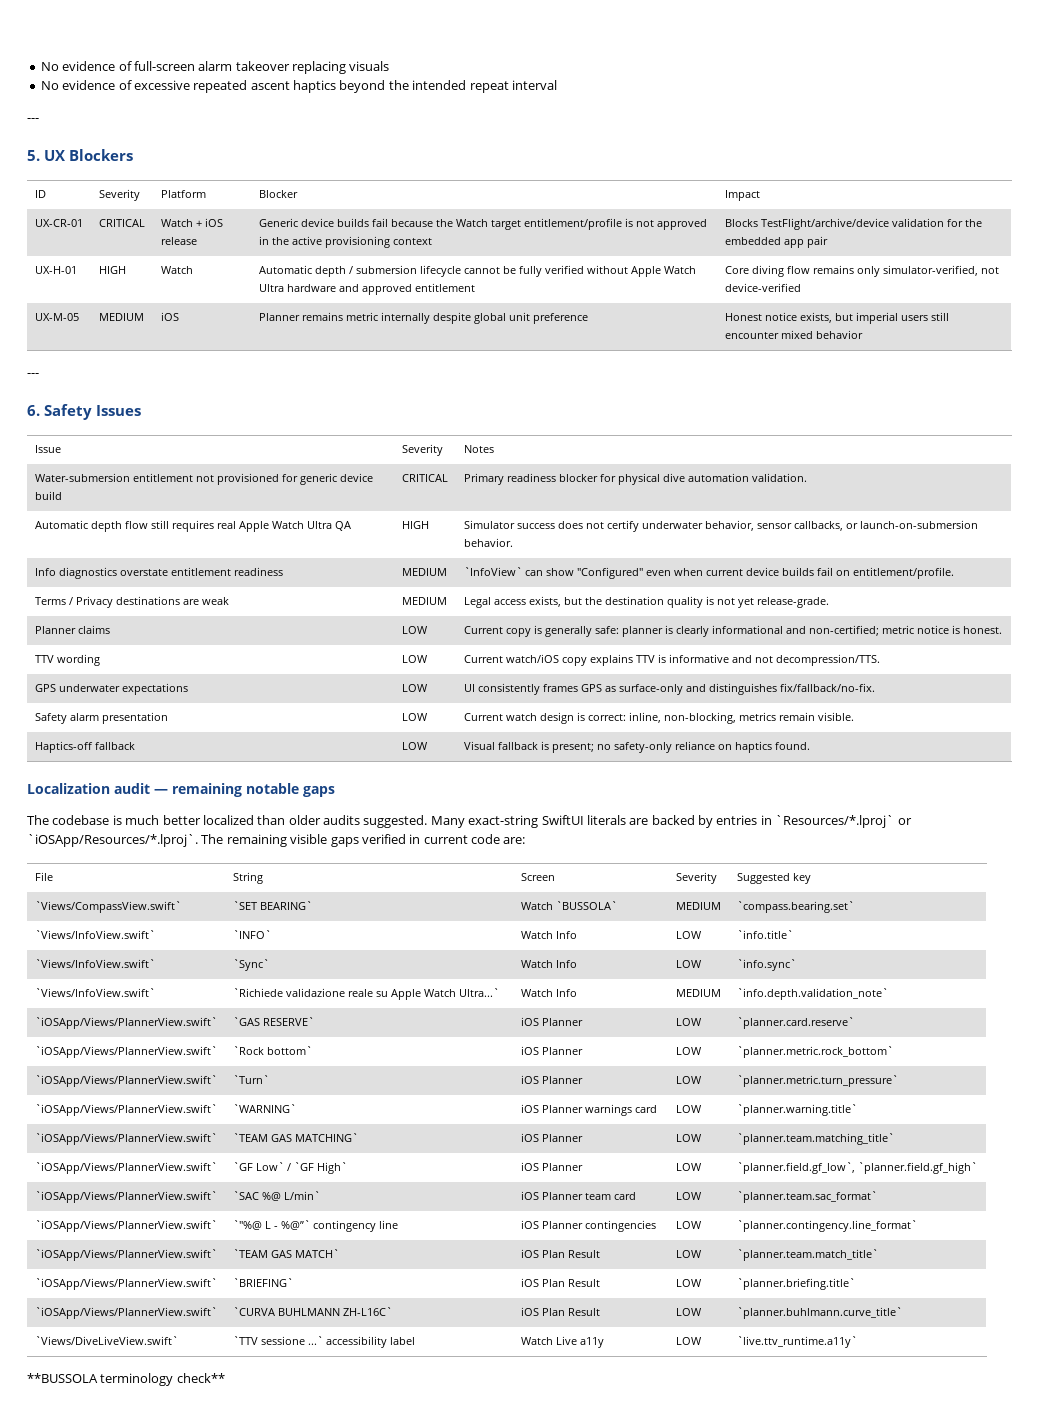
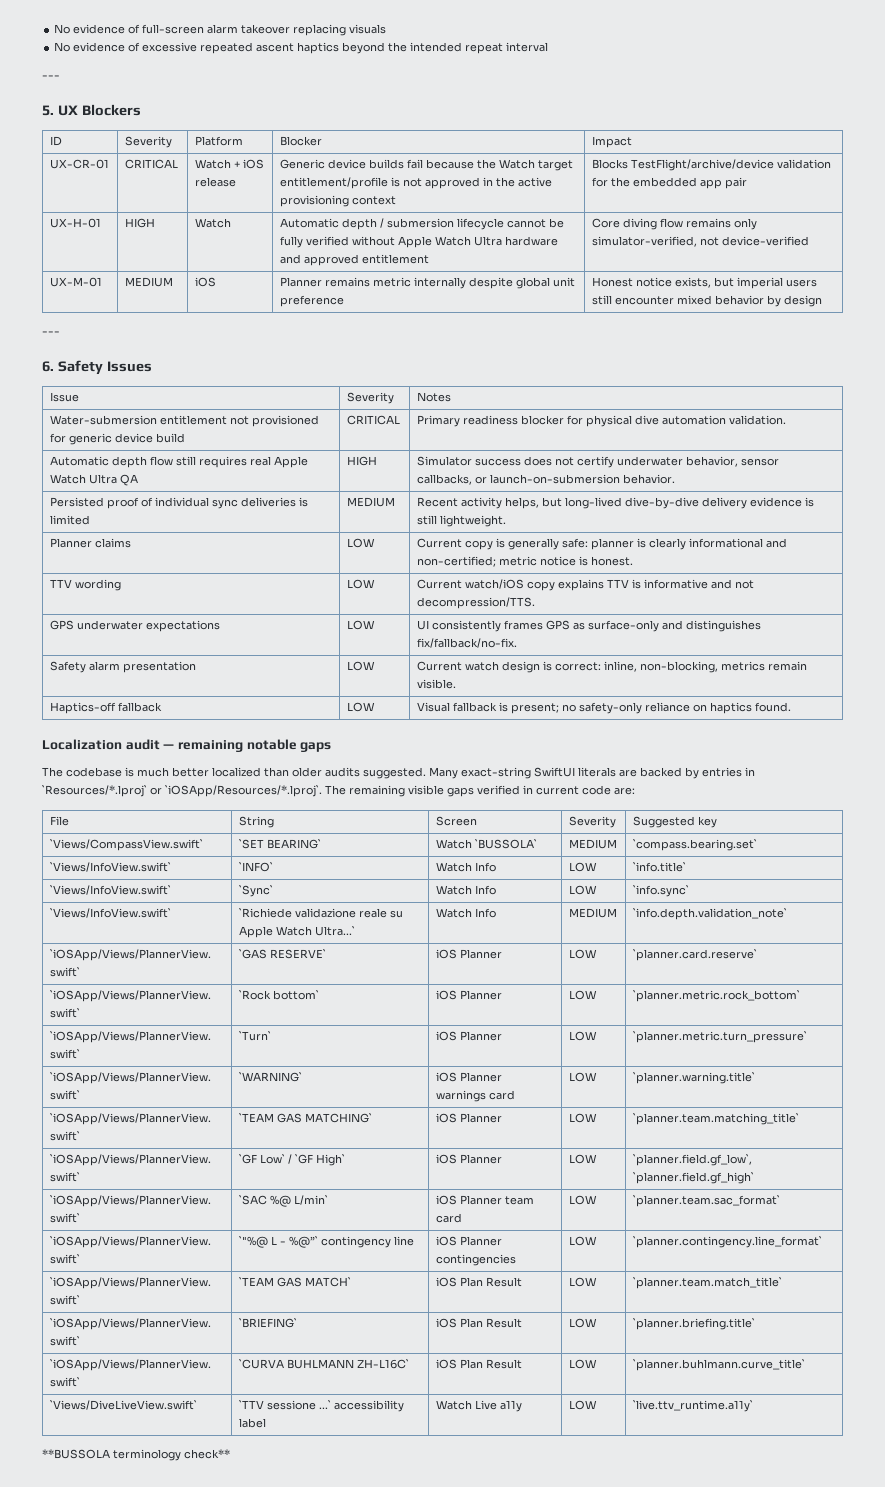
[34,313,79,321] UX-M-05 -> [49,277,102,287] UX-M-01
(863, 334) none -> [766,295,822,307] by design
[34,567,283,579] [401,568,447,576] [463,567,954,579] [34,596,229,608] [401,597,447,605] [463,596,829,608] Info diagnostics overstate entitlement readiness | MEDIUM | `InfoView` can show "Configured" even when current device builds fail on entitlement/profile. // Terms / Privacy destinations are weak | MEDIUM | Legal access exists, but the destination quality is not yet release-grade. -> [49,497,308,509] [49,515,90,525] [346,497,395,507] [416,497,814,509] [416,515,506,527] Persisted proof of individual sync deliveries is limited | MEDIUM | Recent activity helps, but long-lived dive-by-dive delivery evidence is still lightweight.

